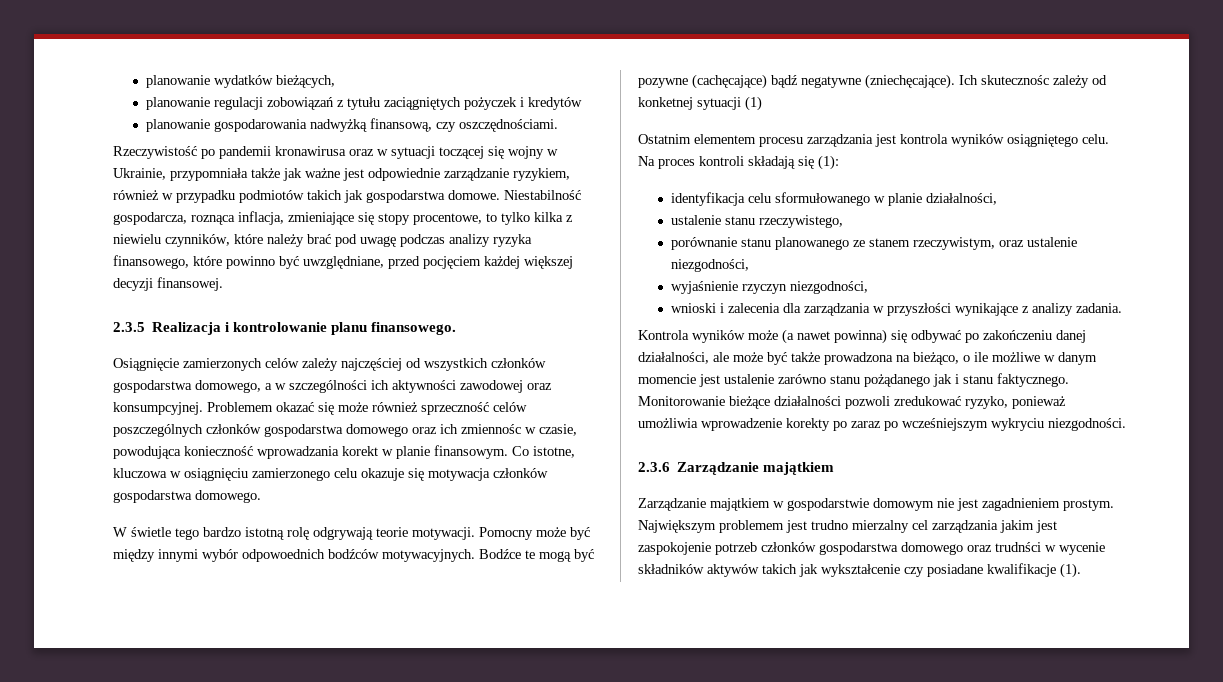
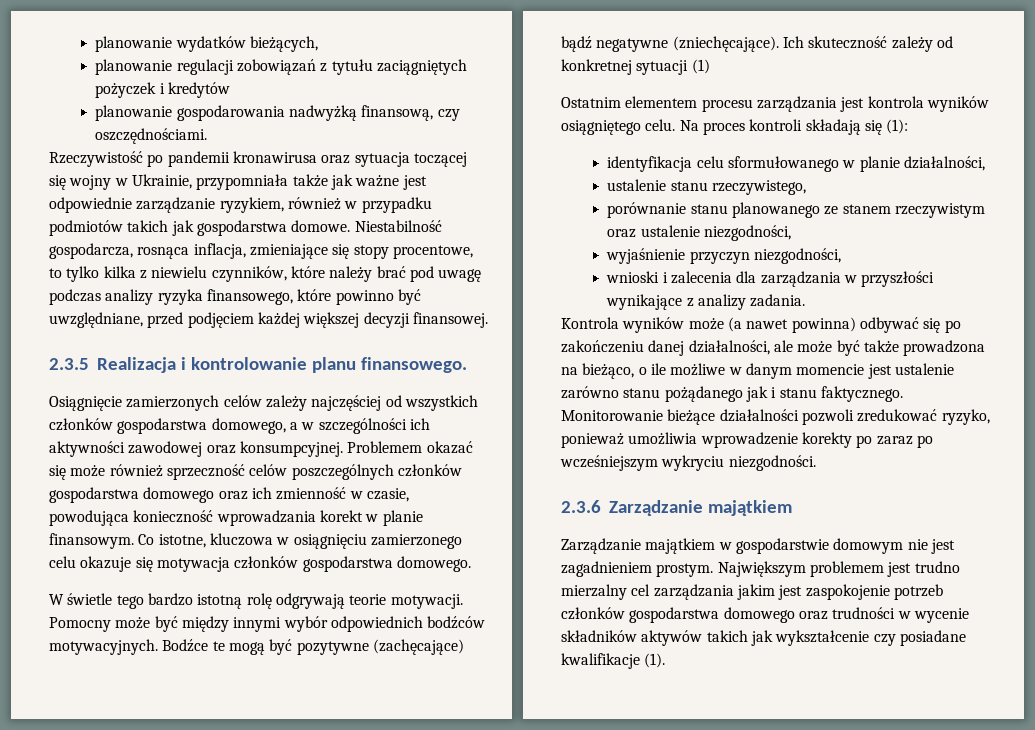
[377,146,435,159] w sytuacji -> [354,152,410,167] sytuacja
[191,215,235,225] roznąca -> [137,247,190,259] rosnąca
[423,256,481,269] pocjęciem -> [187,312,254,328] podjęciem
[461,424,521,434] zmiennośc -> [276,487,347,500] zmienność
[242,549,325,562] odpowoednich -> [330,616,423,632] odpowiednich
[638,74,767,89] pozywne (cachęcające) -> [296,639,464,655] pozytywne (zachęcające)
[981,75,1049,85] skutecznośc -> [808,36,888,49] skuteczność
[638,97,693,110] konketnej -> [561,59,632,75] konkretnej
[913,237,996,250] rzeczywistym, -> [894,203,985,218] rzeczywistym
[742,284,788,294] rzyczyn -> [689,251,750,264] przyczyn
[891,330,961,343] się odbywać -> [859,317,941,333] odbywać się
[995,542,1041,552] trudnści -> [832,607,896,619] trudności

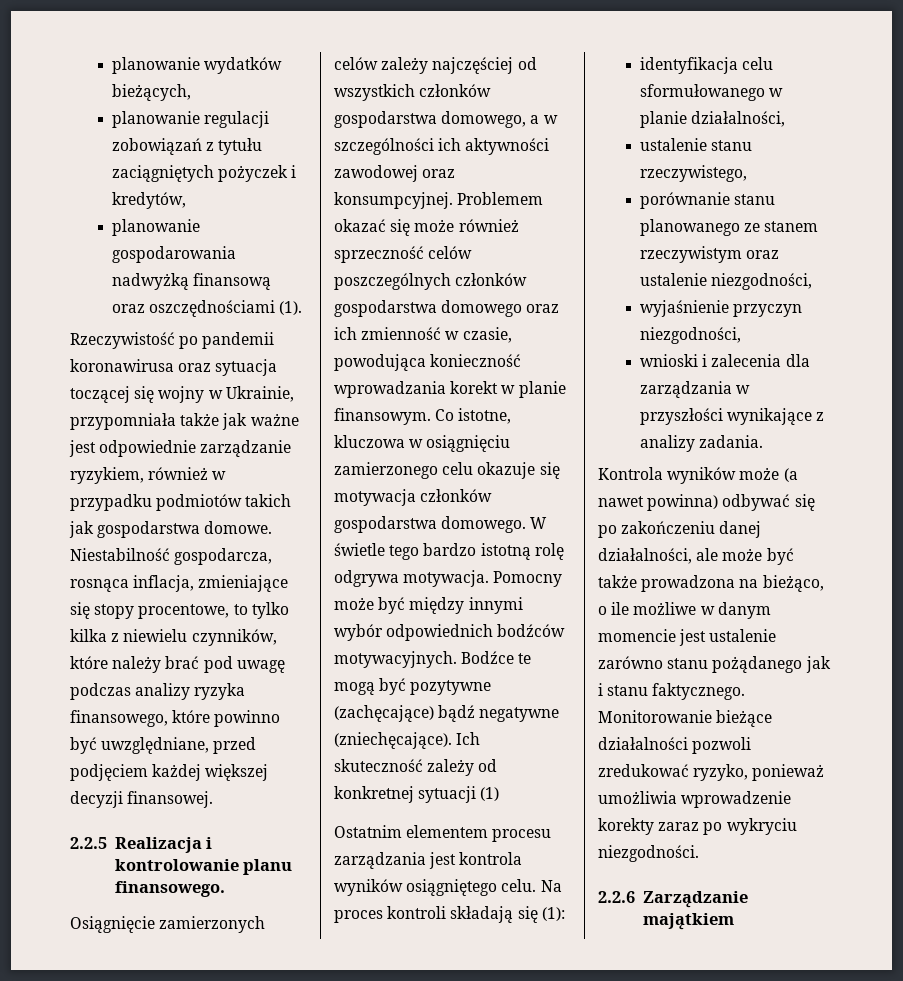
[167,82,230,98] kredytów -> [112,192,187,209] kredytów,
[361,105,460,121] [95,128,208,144] finansową, czy oszczędnościami. -> [193,273,272,290] [112,300,303,317] finansową oraz oszczędnościami (1).
[232,151,317,163] kronawirusa -> [70,359,174,372] koronawirusa
[49,358,89,370] 2.3.5 -> [70,837,107,849] 2.2.5
(471, 564) // -> (527, 524) none
[275,593,463,609] odgrywają teorie motywacji. -> [334,570,490,587] odgrywa motywacja.
[856,435,873,448] po -> (654, 826) none
[560,455,658,471] wcześniejszym -> (723, 828) none
[561,500,792,516] [561,538,955,554] [561,561,960,577] [561,584,943,600] [561,607,969,623] [561,630,966,646] [561,653,666,669] 2.3.6 Zarządzanie majątkiem // Zarządzanie majątkiem w gospodarstwie domowym nie jest zagadnieniem prostym. Największym problemem jest trudno mierzalny cel zarządzania jakim jest zaspokojenie potrzeb członków gospodarstwa domowego oraz trudności w wycenie składników aktywów takich jak wykształcenie czy posiadane kwalifikacje (1). -> [598,891,748,908] [642,913,734,930] 2.2.6 Zarządzanie majątkiem

